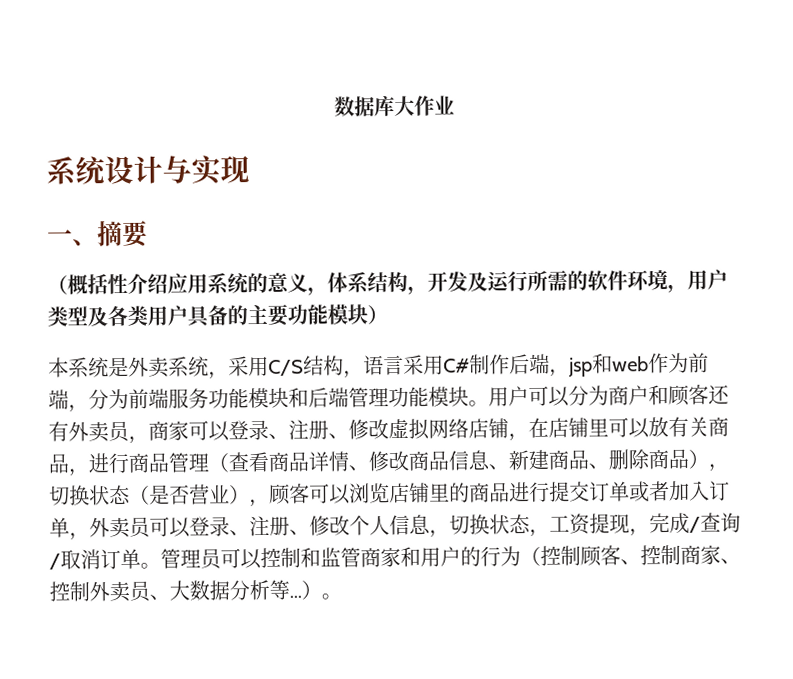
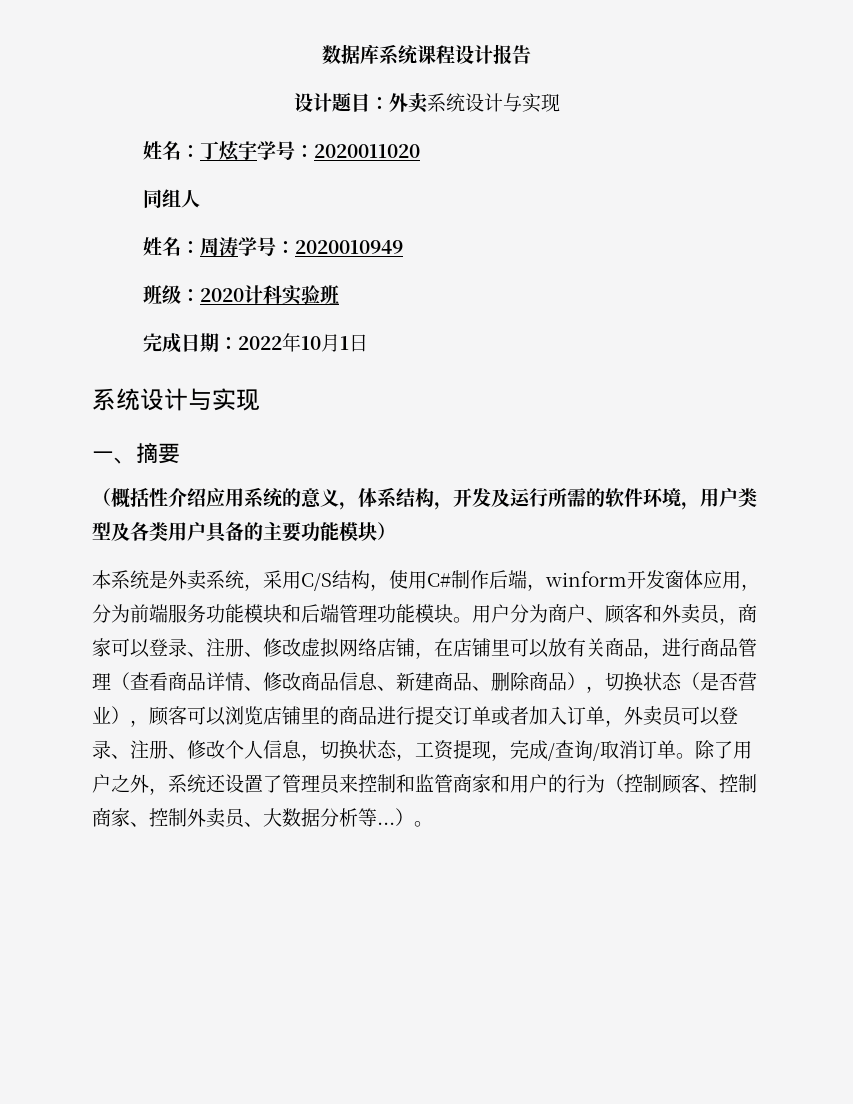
[393,95,455,117] 大作业 -> [379,44,531,65] [293,92,560,113] [143,141,421,162] [143,189,201,208] [143,237,404,256] [143,285,340,305] [143,333,369,353] 系统课程设计报告 // 设计题目：外卖系统设计与实现 // 姓名：丁炫宇学号：2020011020 // 同组人 // 姓名：周涛学号：2020010949 // 班级：2020计科实验班 // 完成日期：2022年10月1日
[363,354,424,376] 语言采 -> [389,570,408,589] 使
[568,352,709,377] [48,389,69,410] jsp和web作为前端 -> [545,570,741,589] winform开发窗体应用
[528,385,570,407] 可以 -> (510, 613) none
[648,384,730,407] [48,421,69,442] 和顾客还有 -> [586,604,662,624] 、顾客和
[160,548,262,570] 管理员可以 -> [695,740,752,759] [92,774,358,795] 除了用户之外，系统还设置了管理员来

